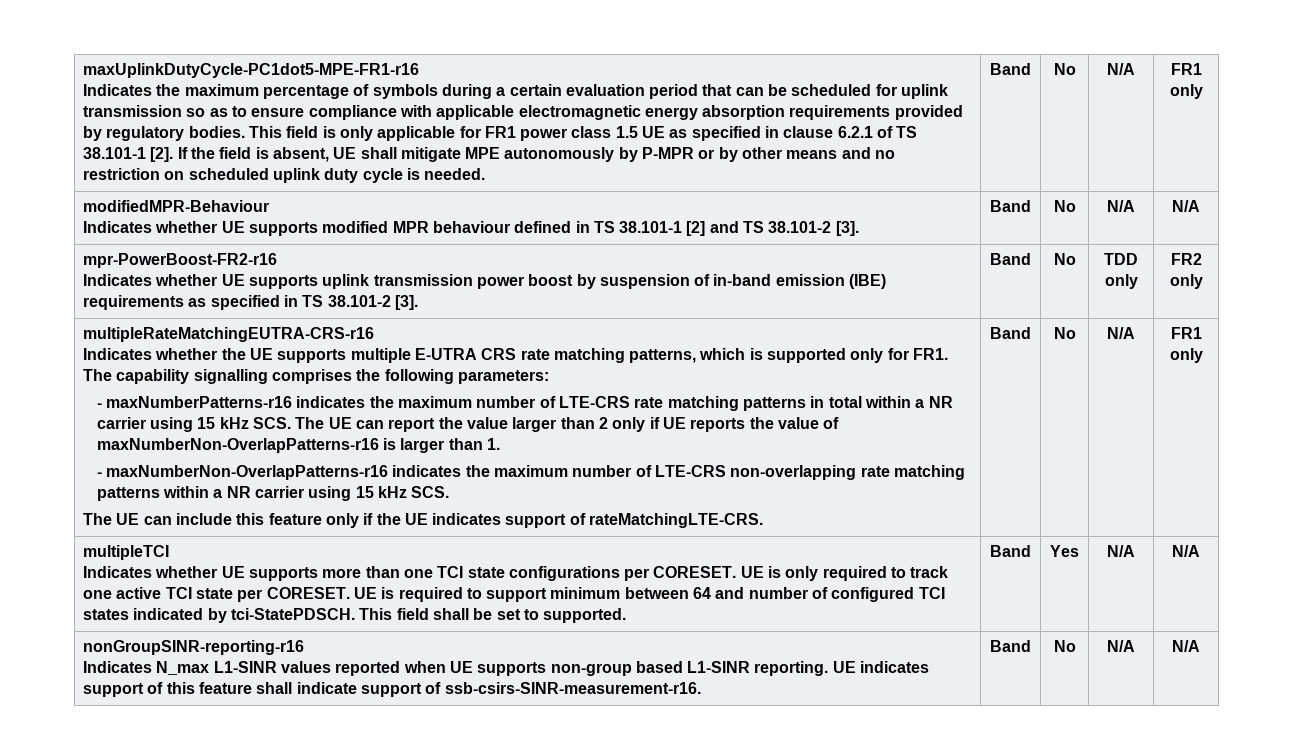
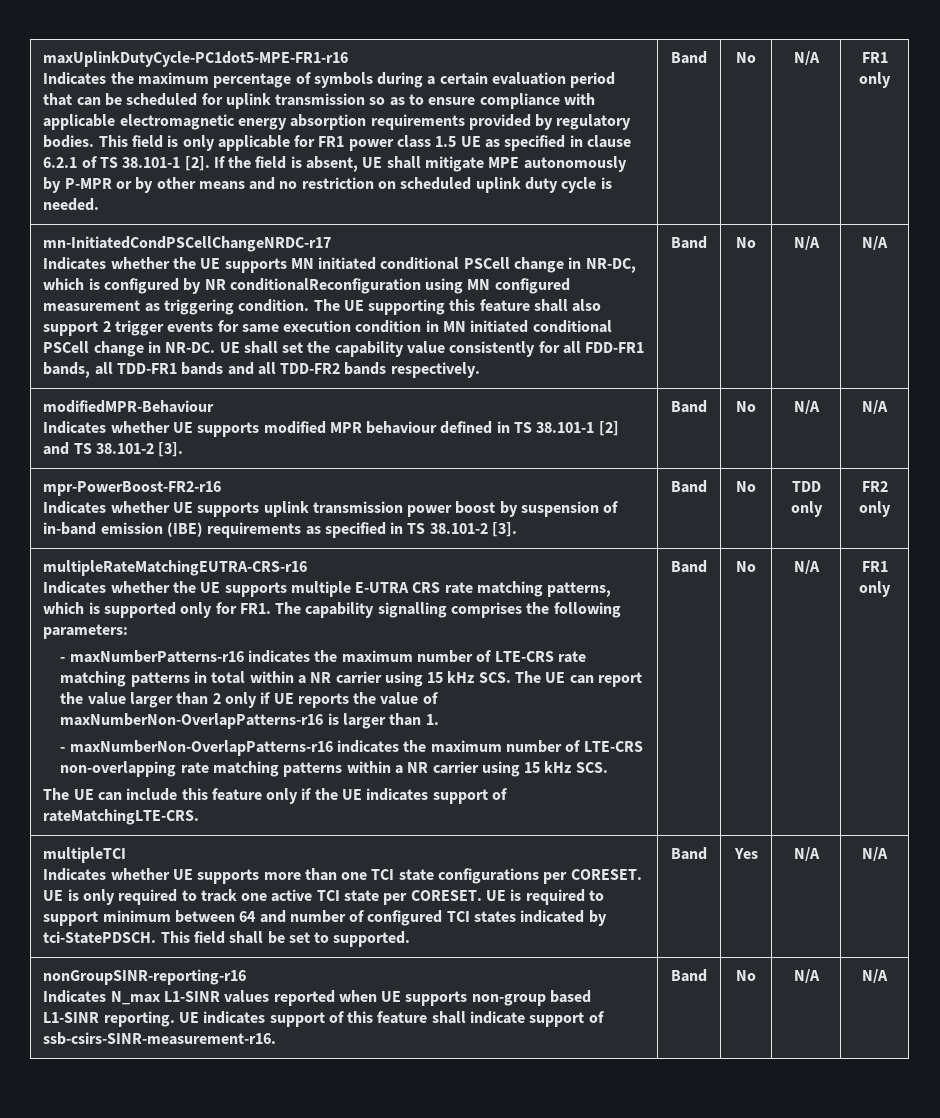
(1203, 91) none -> [43,236,332,252] [43,257,636,273] [43,278,570,294] [43,299,602,315] [43,320,612,336] [43,341,645,357] [43,362,480,378] [671,236,707,249] [736,237,756,248] [793,236,820,250] [862,236,888,250] // mn-InitiatedCondPSCellChangeNRDC-r17 // Indicates whether the UE supports MN initiated conditional PSCell change in NR-DC, which is configured by NR conditionalReconfiguration using MN configured measurement as triggering condition. The UE supporting this feature shall also support 2 trigger events for same execution condition in MN initiated conditional PSCell change in NR-DC. UE shall set the capability value consistently for all FDD-FR1 bands, all TDD-FR1 bands and all TDD-FR2 bands respectively. | Band | No | N/A | N/A

